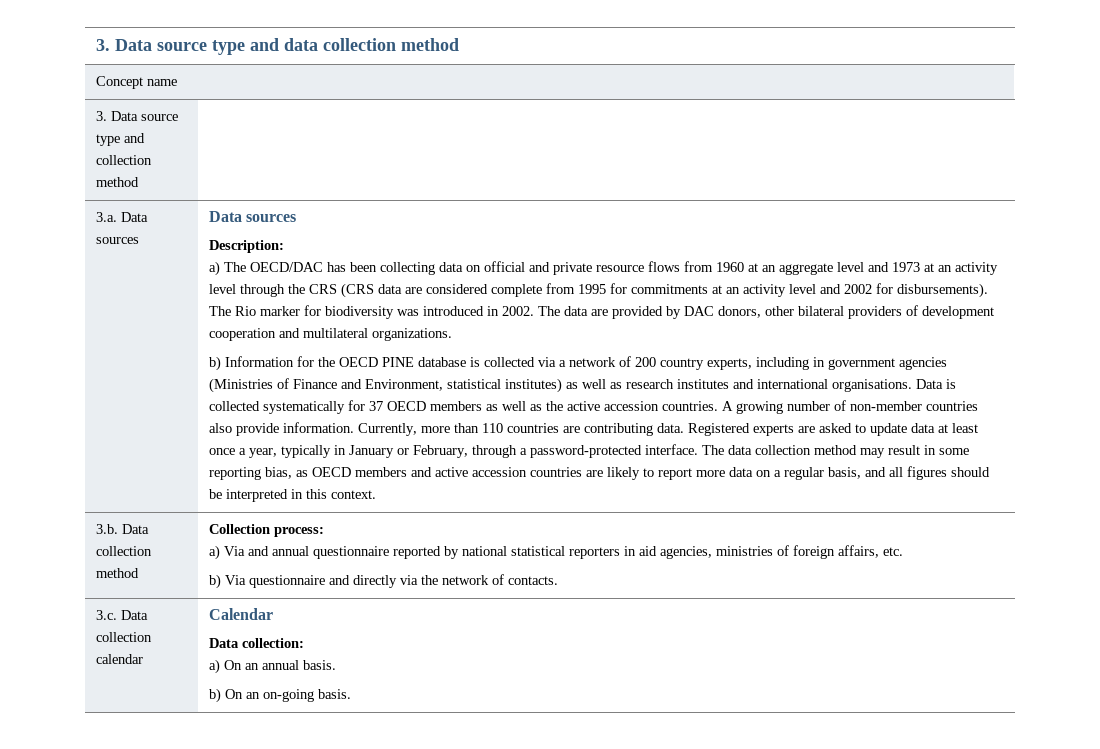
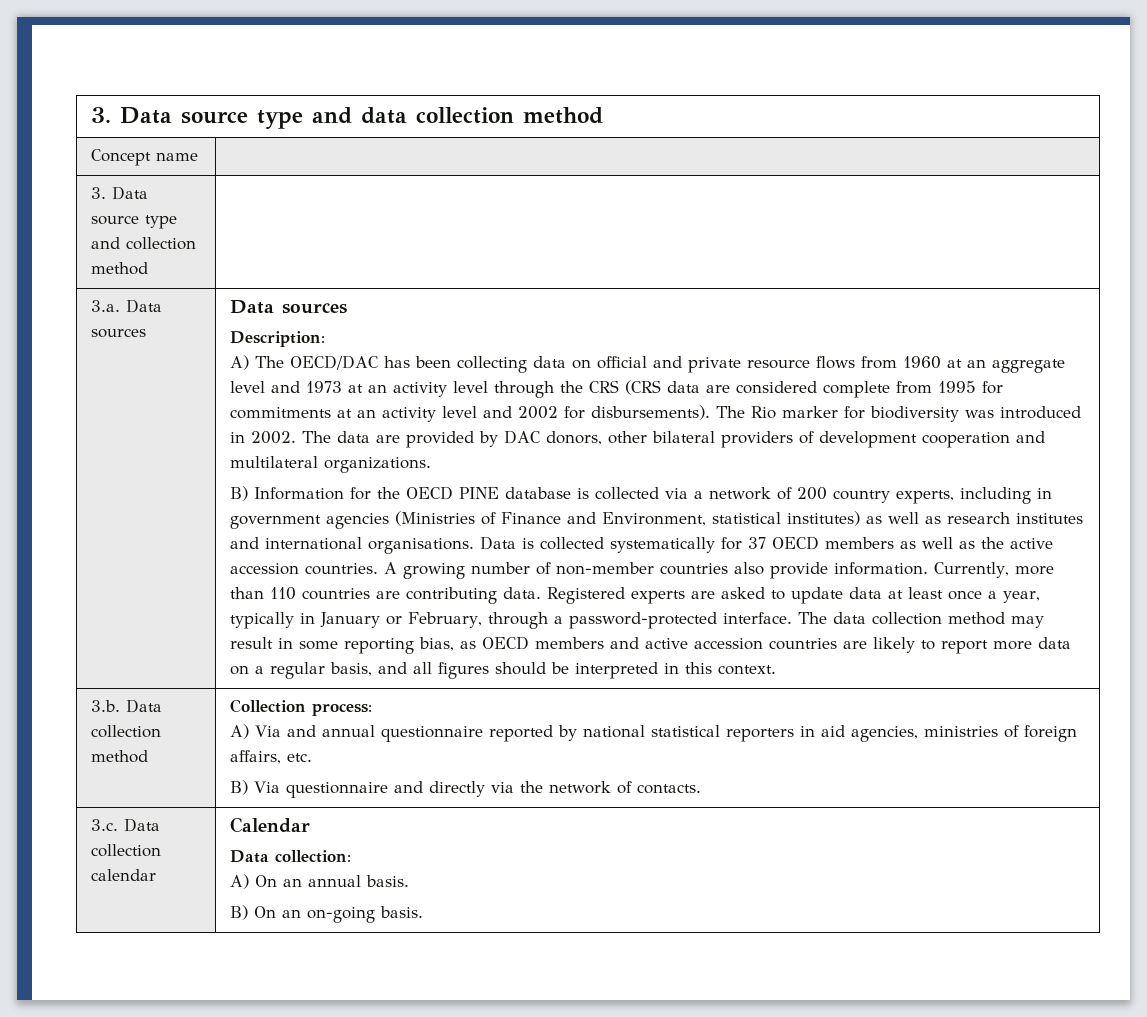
[208,261,220,276] a) -> [230,355,250,370] A)
[208,356,221,371] b) -> [230,486,249,501] B)
[208,545,220,560] a) -> [230,724,250,739] A)
[208,574,221,589] b) -> [230,780,249,795] B)
[208,659,220,674] a) -> [230,874,250,889] A)
[208,688,221,703] b) -> [230,905,249,920] B)

